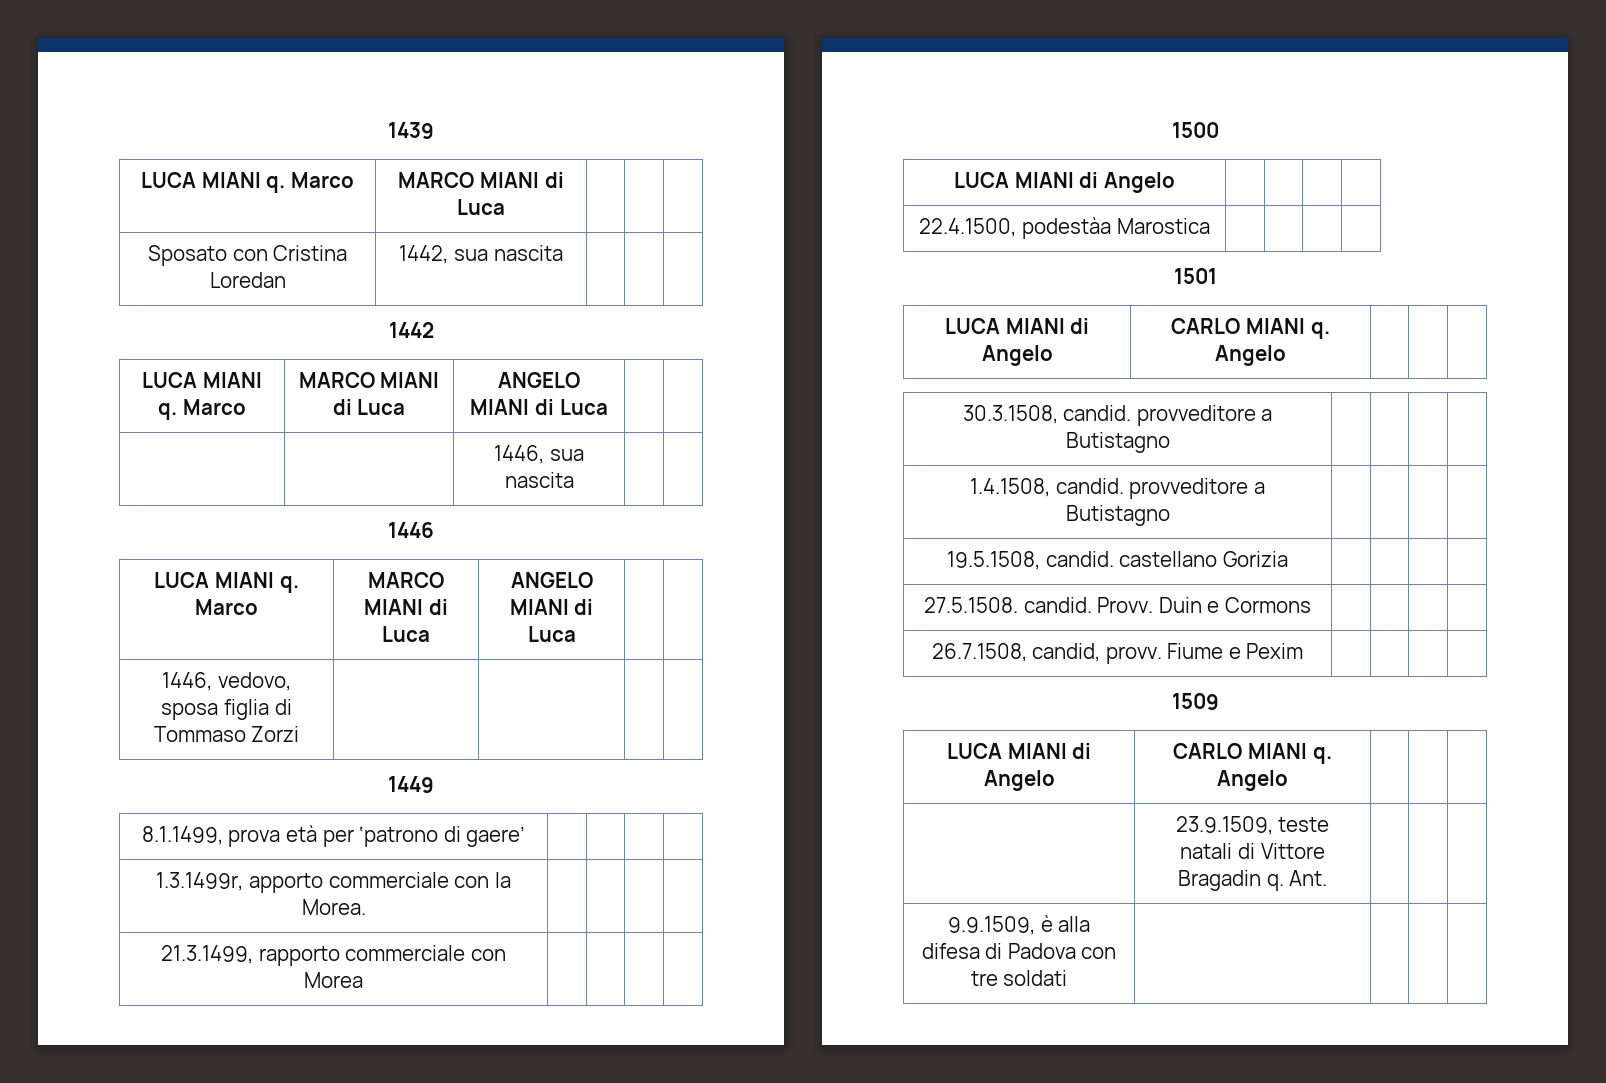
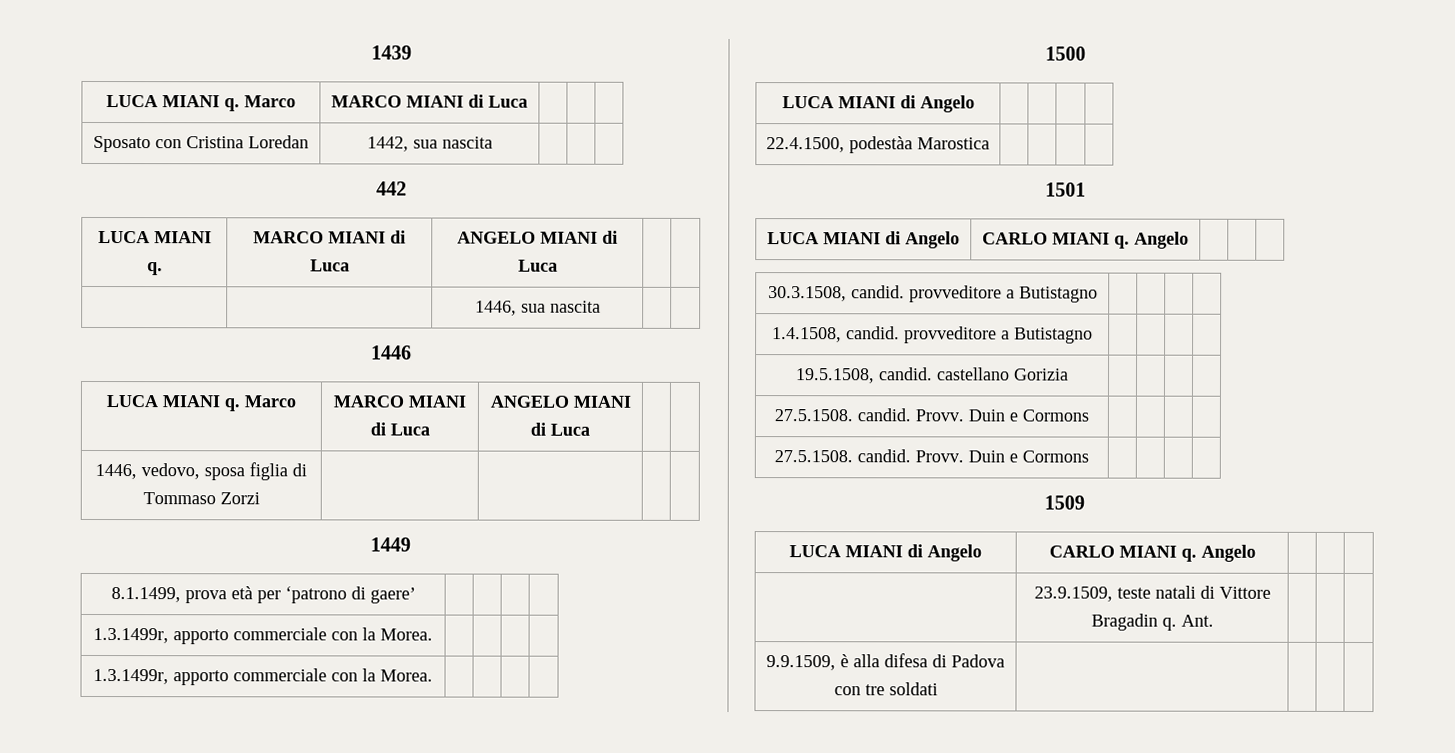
[388,322,434,338] [142,372,262,388] [158,399,246,420] 1442 // LUCA MIANI q. Marco -> [375,181,407,196] [97,231,212,244] [146,262,163,276] 442 // LUCA MIANI q.
[161,945,506,966] [304,972,363,988] 21.3.1499, rapporto commerciale con Morea -> [93,668,433,686] 1.3.1499r, apporto commerciale con la Morea.
[931,643,1304,664] 26.7.1508, candid, provv. Fiume e Pexim -> [774,449,1089,463] 27.5.1508. candid. Provv. Duin e Cormons

